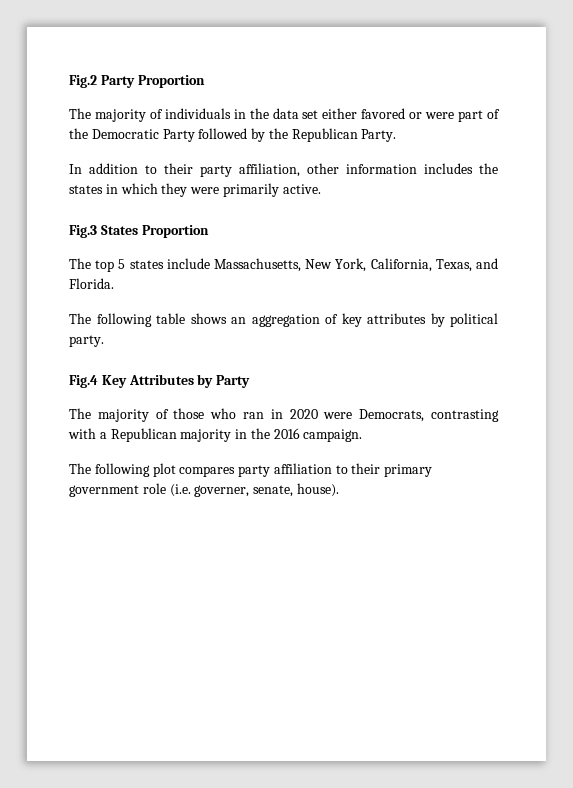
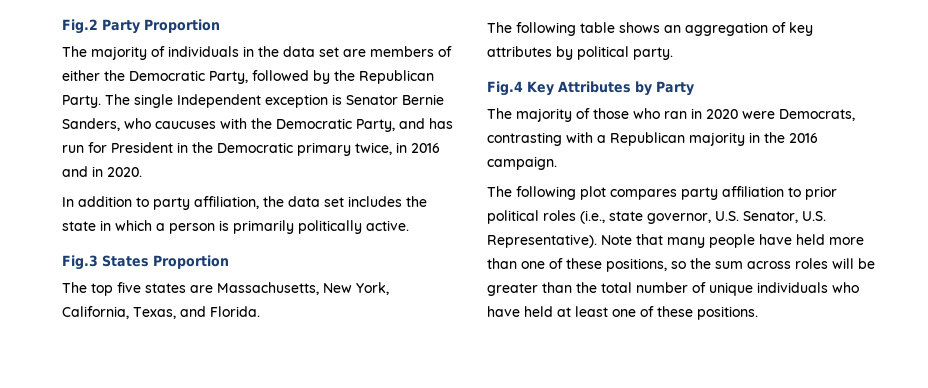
[322,108,500,122] [69,128,195,142] either favored or were part of the Democratic Party -> [343,46,452,57] [62,70,248,84] are members of either the Democratic Party,
(397, 135) none -> [105,94,444,108] [62,118,453,132] [62,142,440,156] [62,166,142,177] The single Independent exception is Senator Bernie Sanders, who caucuses with the Democratic Party, and has run for President in the Democratic primary twice, in 2016 and in 2020.
[164,163,193,174] their -> (149, 202) none
[307,163,417,174] other information -> [263,196,344,207] the data set
[69,185,103,194] states -> [62,221,96,231] state
[161,183,279,197] they were primarily -> [156,220,362,234] a person is primarily politically
[118,258,210,269] 5 states include -> [117,282,213,293] five states are
[351,463,433,477] [69,483,339,497] their primary government role (i.e. governer, senate, house). -> [805,186,837,200] [487,210,826,224] [487,234,864,248] [487,258,875,272] [487,282,859,296] [487,306,758,320] prior political roles (i.e., state governor, U.S. Senator, U.S. Representative). Note that many people have held more than one of these positions, so the sum across roles will be greater than the total number of unique individuals who have held at least one of these positions.

